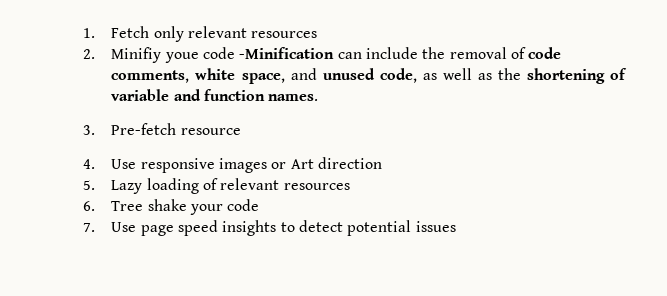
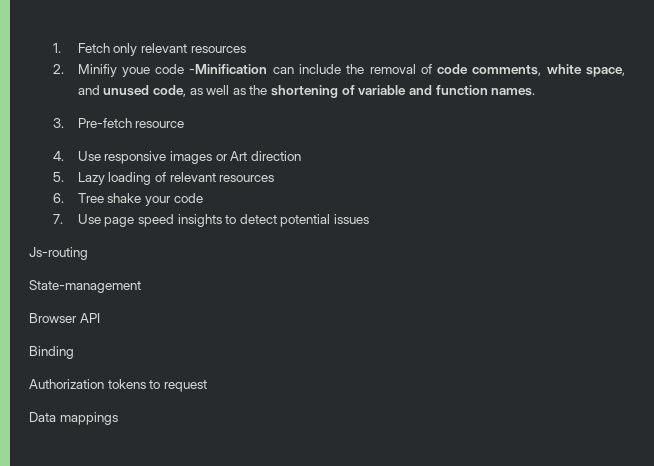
(456, 226) none -> [29,247,88,260] [29,280,141,293] [29,313,100,323] [29,346,74,359] [29,379,207,392] [29,412,118,425] // Js-routing // State-management // Browser API // Binding // Authorization tokens to request // Data mappings

